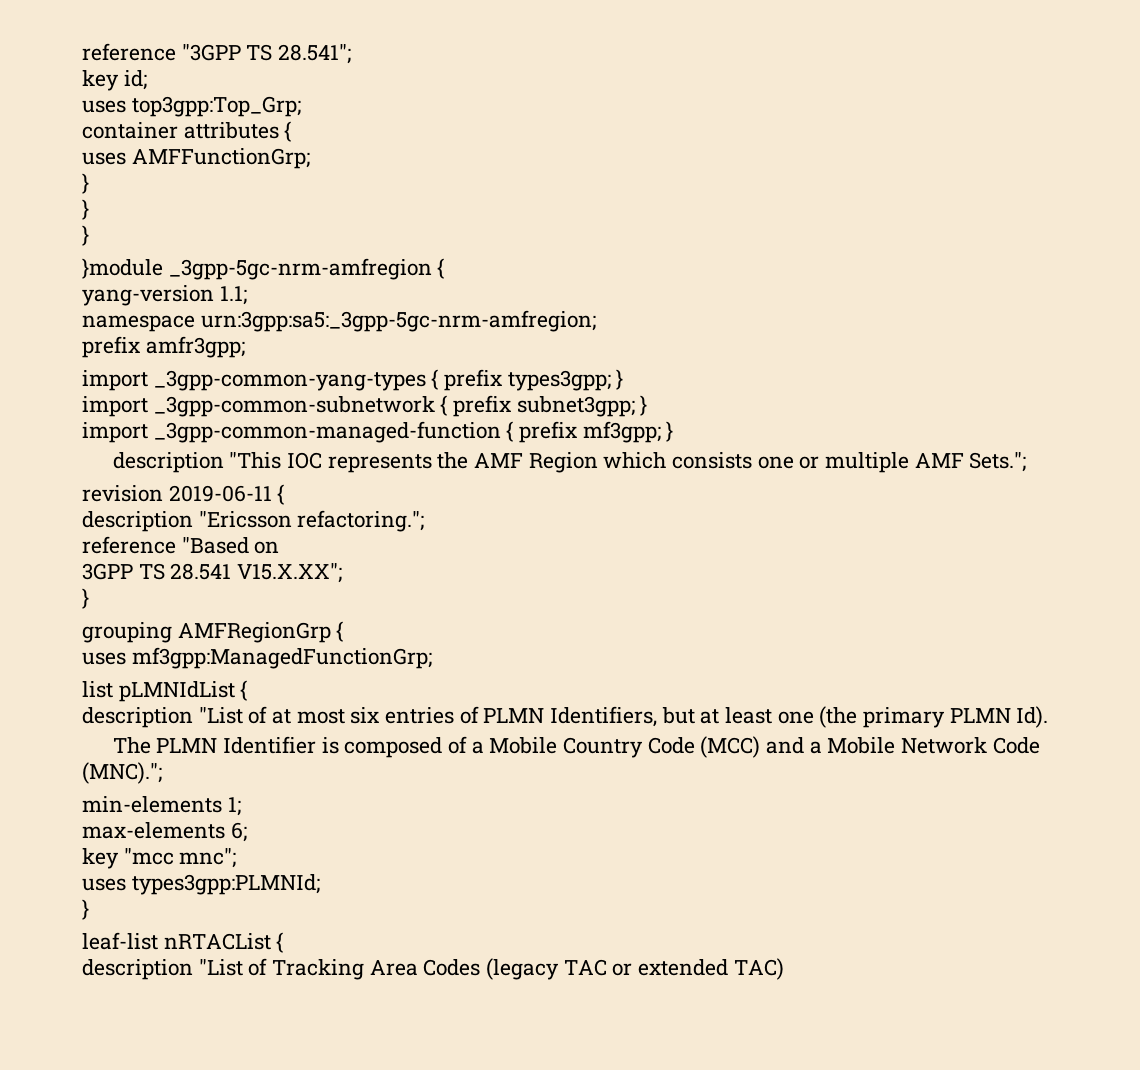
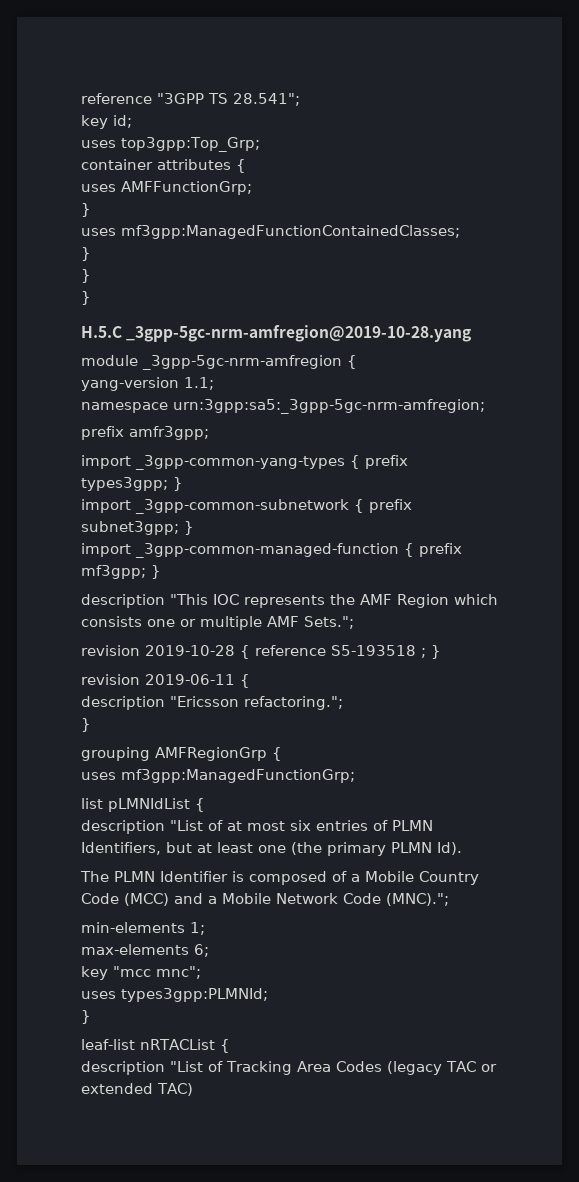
[82,199,89,220] [82,225,89,246] [82,258,163,279] // } // } // }module -> [81,225,460,239] [81,247,91,261] [81,269,91,283] [81,291,91,305] [81,325,472,342] [81,355,138,366] // uses mf3gpp:ManagedFunctionContainedClasses; // } // } // } // H.5.C _3gpp-5gc-nrm-amfregion@2019-10-28.yang // module
(1027, 462) none -> [81,645,441,659] // revision 2019-10-28 { reference S5-193518 ; }
[82,536,280,554] [82,563,343,583] // reference "Based on // 3GPP TS 28.541 V15.X.XX"; -> (343, 703) none

